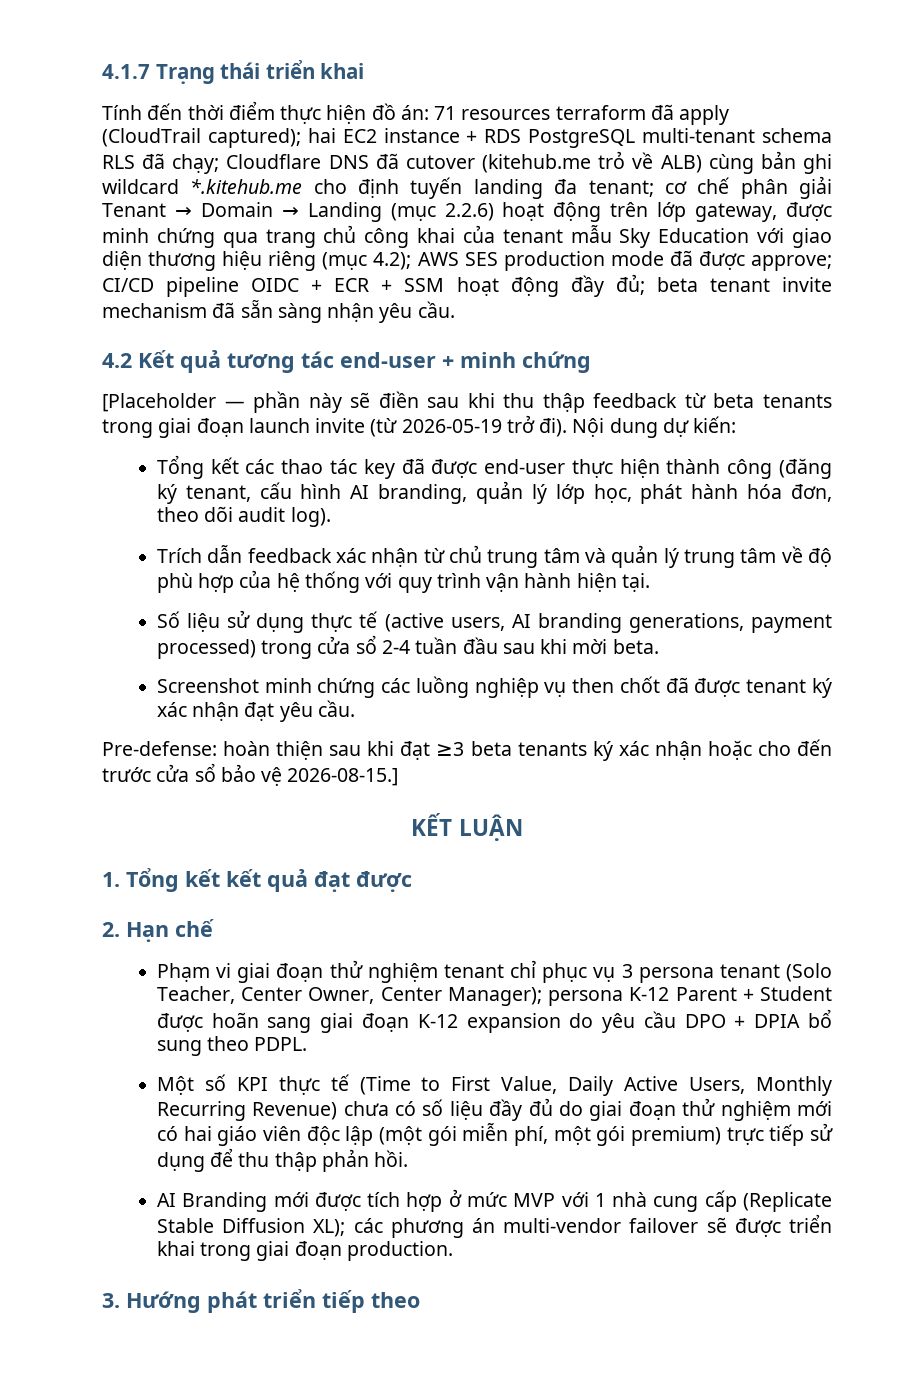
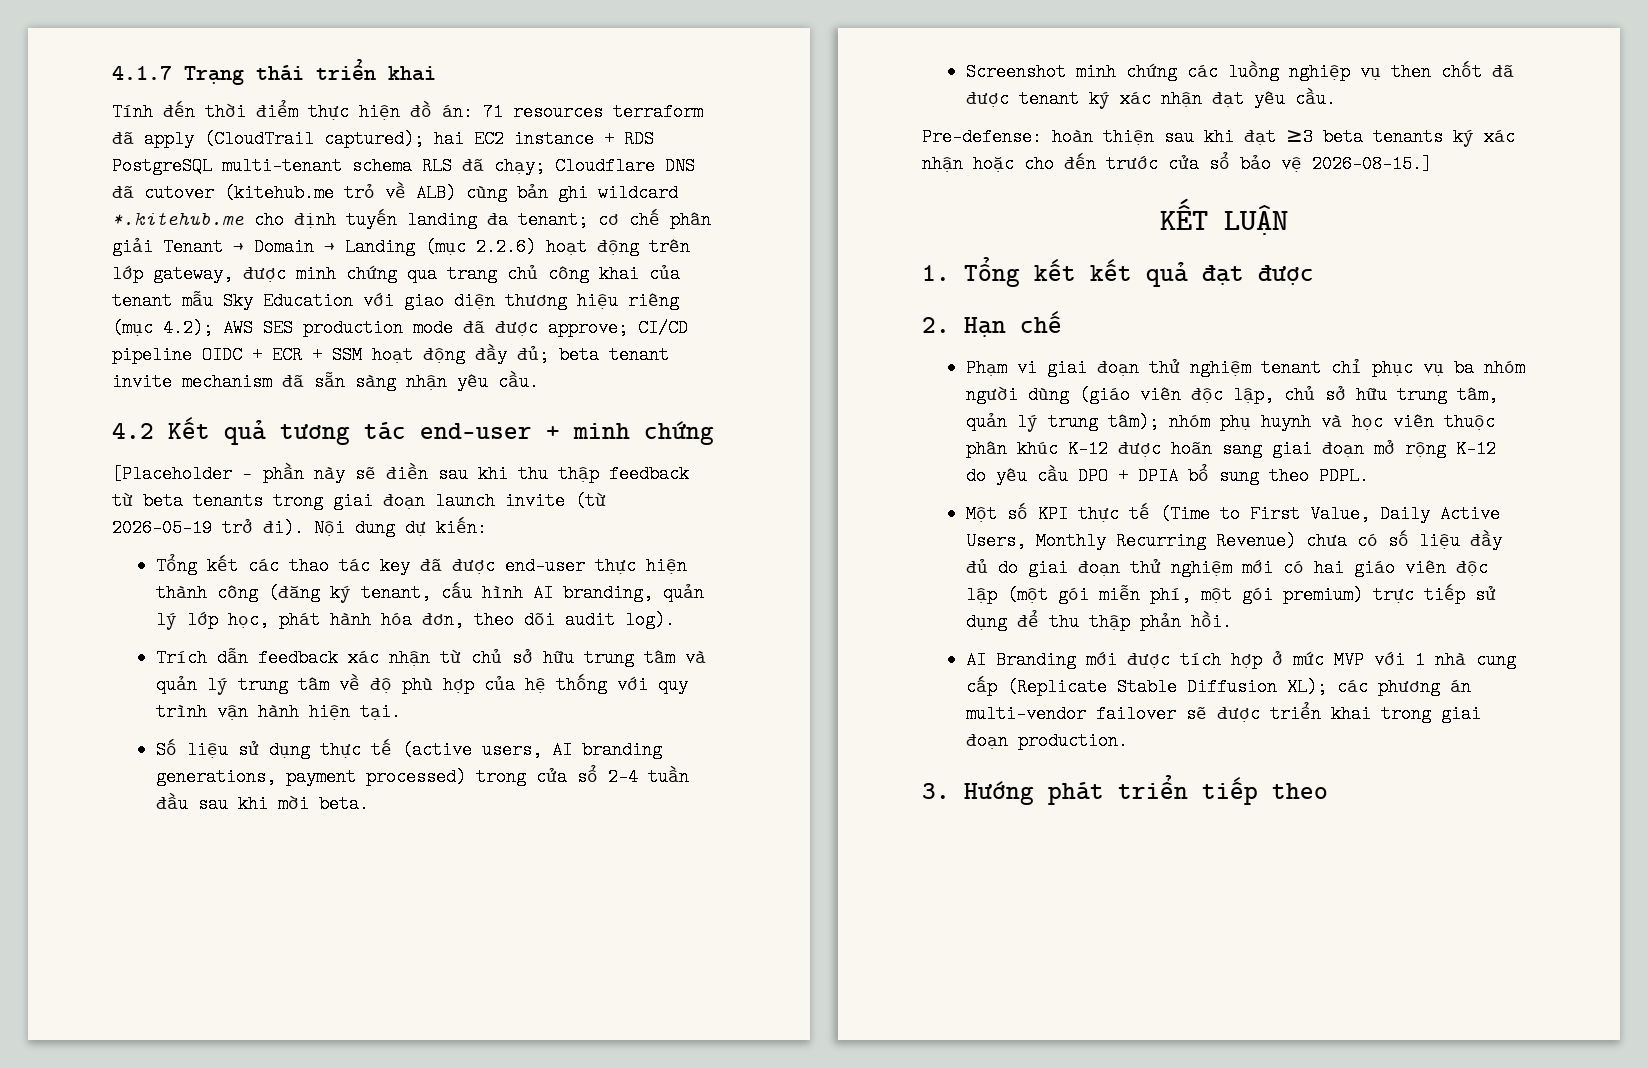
(482, 554) none -> [511,649,574,667] sở hữu
[621,963,832,983] [156,986,833,1006] 3 persona tenant (Solo Teacher, Center Owner, Center Manager); persona K-12 Parent + Student -> [1453,359,1525,377] [965,386,1498,404] [965,413,1495,432] [965,440,1108,458] ba nhóm người dùng (giáo viên độc lập, chủ sở hữu trung tâm, quản lý trung tâm); nhóm phụ huynh và học viên thuộc phân khúc K-12
[417,1013,561,1033] K-12 expansion -> [1373,440,1496,458] mở rộng K-12

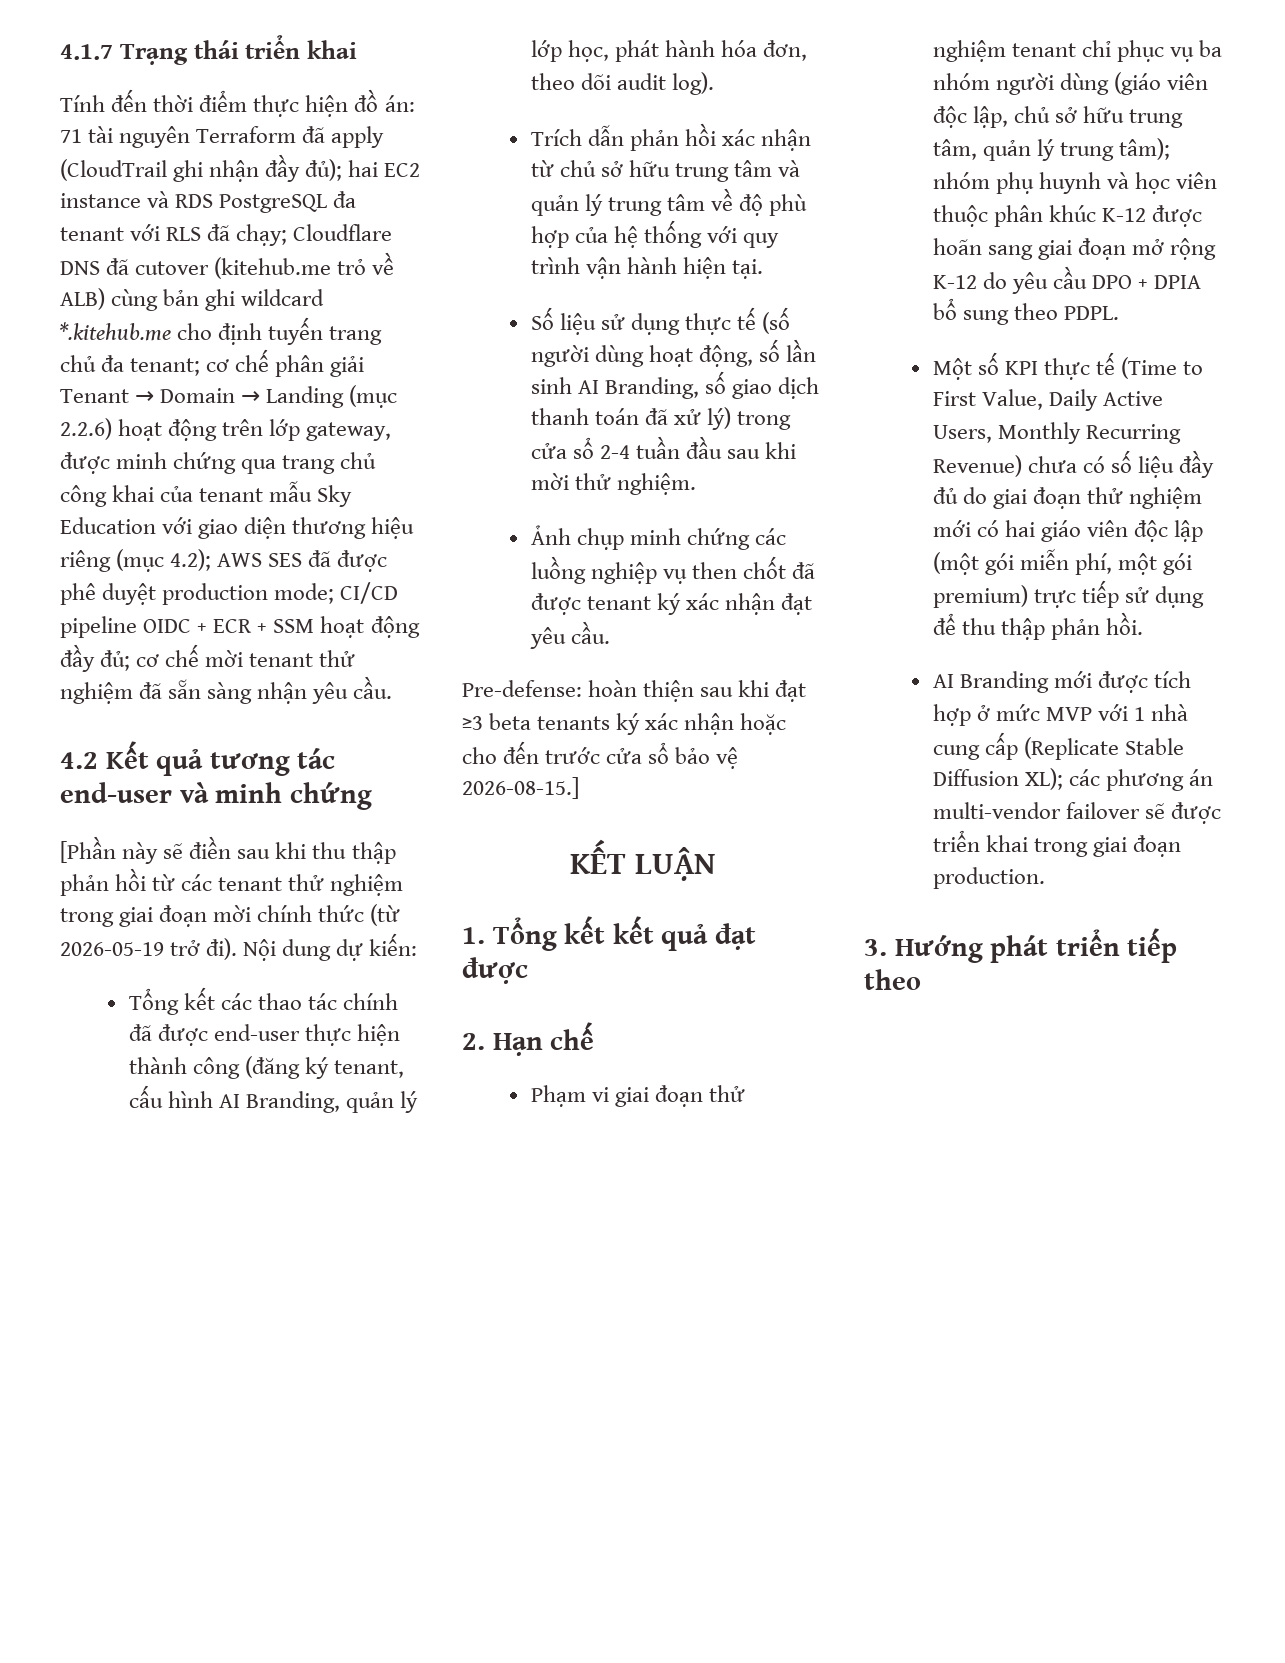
[513,103,703,121] [112,130,424,148] resources terraform đã apply (CloudTrail captured); -> [88,126,385,148] [60,154,343,182] tài nguyên Terraform đã apply (CloudTrail ghi nhận đầy đủ);
[604,130,614,148] + -> [147,191,170,208] và
[222,157,412,175] multi-tenant schema -> [333,191,357,208] [60,224,161,241] đa tenant với
[407,211,477,229] landing -> [329,326,383,345] [60,355,96,372] trang chủ
[303,319,628,337] production mode đã được approve; -> [308,550,388,572] [60,583,335,605] đã được phê duyệt production mode;
[559,346,669,364] [112,373,272,391] beta tenant invite mechanism -> [136,644,356,667] [60,682,133,704] cơ chế mời tenant thử nghiệm
[546,426,560,439] + -> [179,782,209,803] và
[112,462,304,483] [Placeholder — phần -> [60,836,116,863] [Phần
[609,465,689,483] [112,492,565,510] feedback từ beta tenants trong giai đoạn launch invite -> [60,868,404,896] [60,905,365,927] phản hồi từ các tenant thử nghiệm trong giai đoạn mời chính thức
[379,557,410,575] key -> [343,993,399,1010] chính
[562,584,653,602] branding, -> [245,1091,340,1113] Branding,
[257,649,338,667] feedback -> [629,123,716,151] phản hồi
[401,741,662,759] [155,768,466,786] (active users, AI branding generations, payment processed) -> [762,307,791,334] [530,339,817,367] [530,371,820,399] [530,407,732,430] (số người dùng hoạt động, số lần sinh AI Branding, số giao dịch thanh toán đã xử lý)
[318,795,369,813] [965,63,1066,81] beta. // Screenshot -> [574,473,696,495] [530,525,624,550] thử nghiệm. // Ảnh chụp

